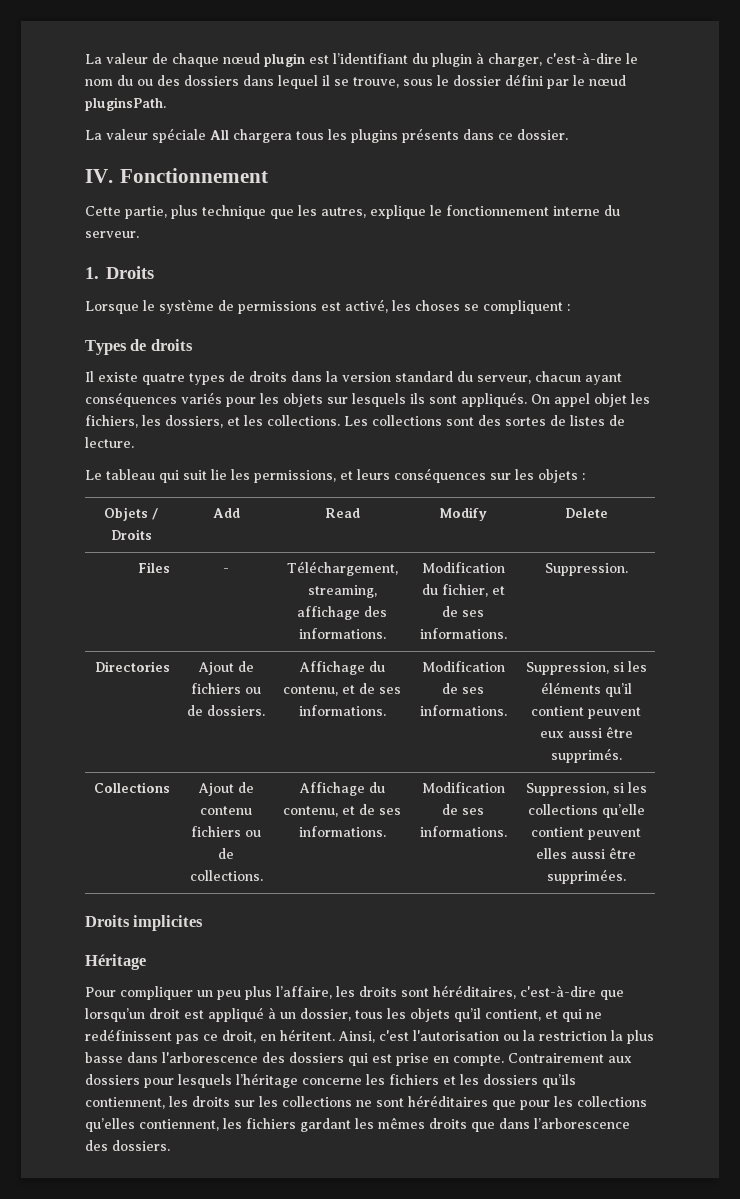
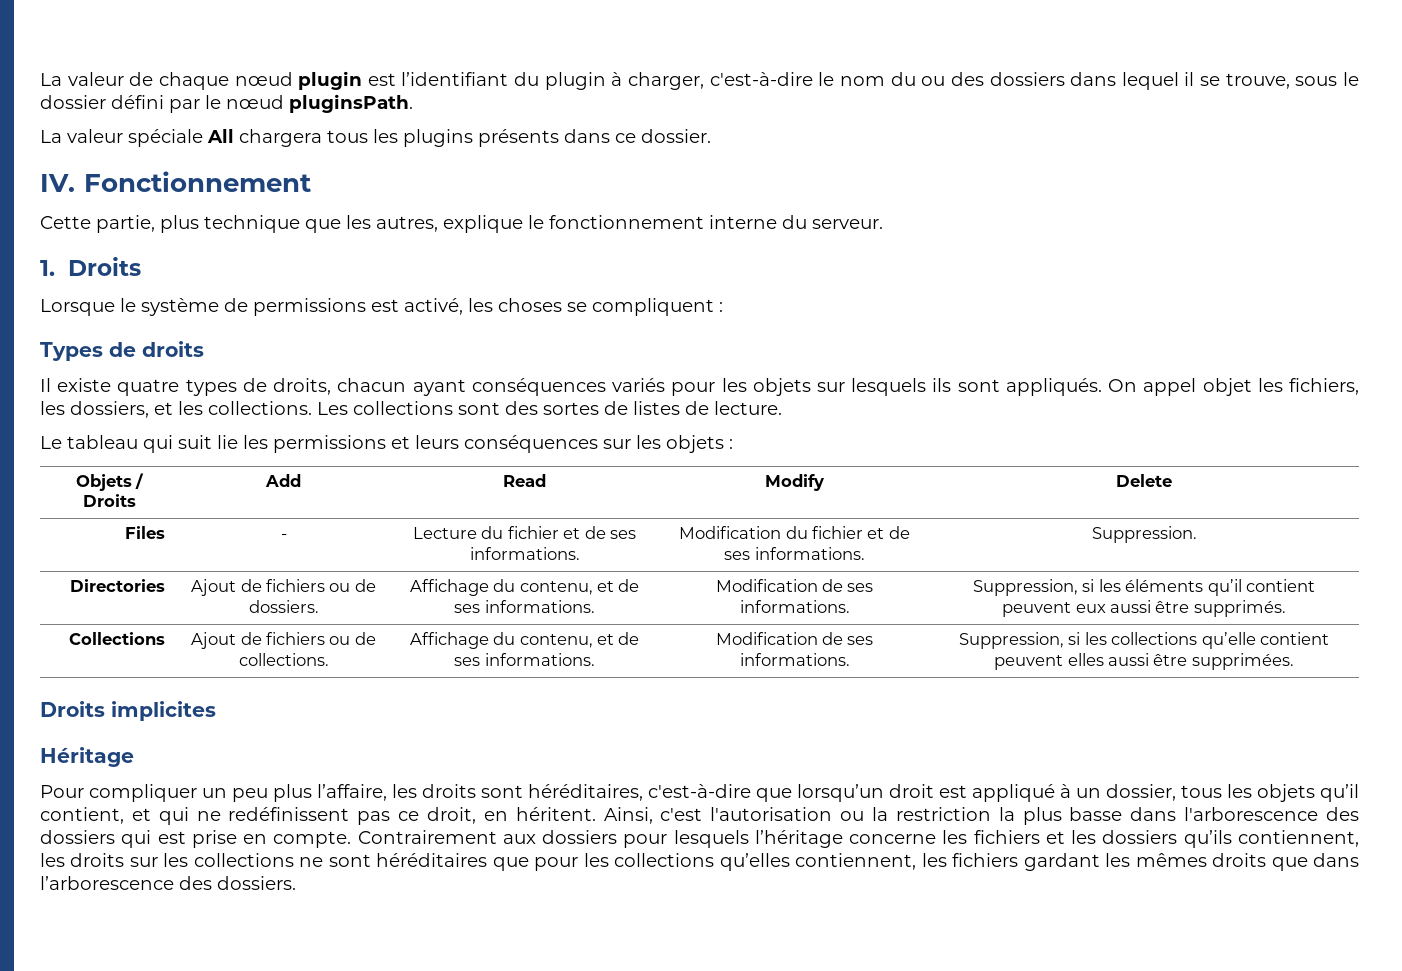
[249,371,531,384] droits dans la version standard du serveur, -> [273,378,332,395] droits,
[254,470,336,483] permissions, -> [273,435,386,453] permissions
[286,561,398,576] [307,585,377,598] [297,606,387,620] Téléchargement, streaming, affichage des -> [412,526,637,539] Lecture du fichier et de ses
[441,584,488,597] fichier, -> [812,526,863,539] fichier
[200,806,252,815] contenu -> (262, 638) none

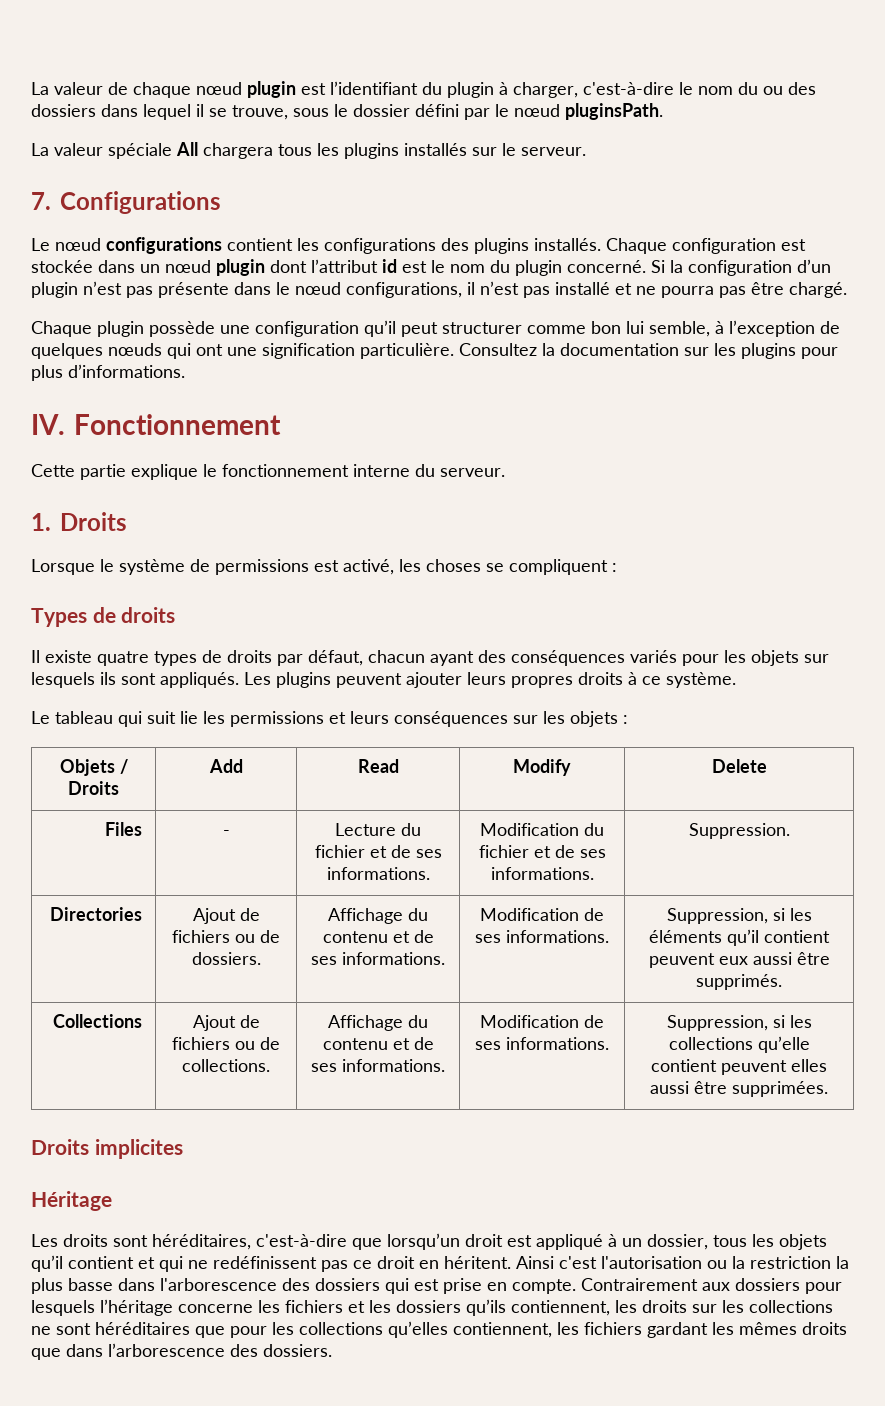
[478,129,711,147] [40,171,312,192] [40,215,438,233] présents dans ce dossier. // IV. Fonctionnement // Cette partie, plus technique que les autres, -> [404,143,586,156] [31,191,222,214] [31,237,806,254] [31,259,831,276] [31,281,847,298] [31,320,840,337] [31,343,838,359] [31,364,185,381] [31,414,281,435] [31,464,126,480] installés sur le serveur. // 7. Configurations // Le nœud configurations contient les configurations des plugins installés. Chaque configuration est stockée dans un nœud plugin dont l’attribut id est le nom du plugin concerné. Si la configuration d’un plugin n’est pas présente dans le nœud configurations, il n’est pas installé et ne pourra pas être chargé. // Chaque plugin possède une configuration qu’il peut structurer comme bon lui semble, à l’exception de quelques nœuds qui ont une signification particulière. Consultez la documentation sur les plugins pour plus d’informations. // IV. Fonctionnement // Cette partie
[273,378,332,395] droits, -> [227,650,363,666] droits par défaut,
(466, 387) none -> [478,650,506,663] des
[1108,378,1360,396] [40,401,782,418] On appel objet les fichiers, les dossiers, et les collections. Les collections sont des sortes de listes de lecture. -> [244,672,736,688] Les plugins peuvent ajouter leurs propres droits à ce système.
[519,581,593,595] contenu, -> [322,931,388,943] contenu
[519,634,593,648] contenu, -> [322,1038,388,1050] contenu
[40,784,417,802] Pour compliquer un peu plus l’affaire, les -> [31,1234,58,1247] Les
[40,807,124,824] contient, -> [68,1256,134,1269] contient
[426,807,476,824] droit, -> [377,1256,415,1269] droit
[603,807,653,824] Ainsi, -> [516,1256,554,1269] Ainsi

